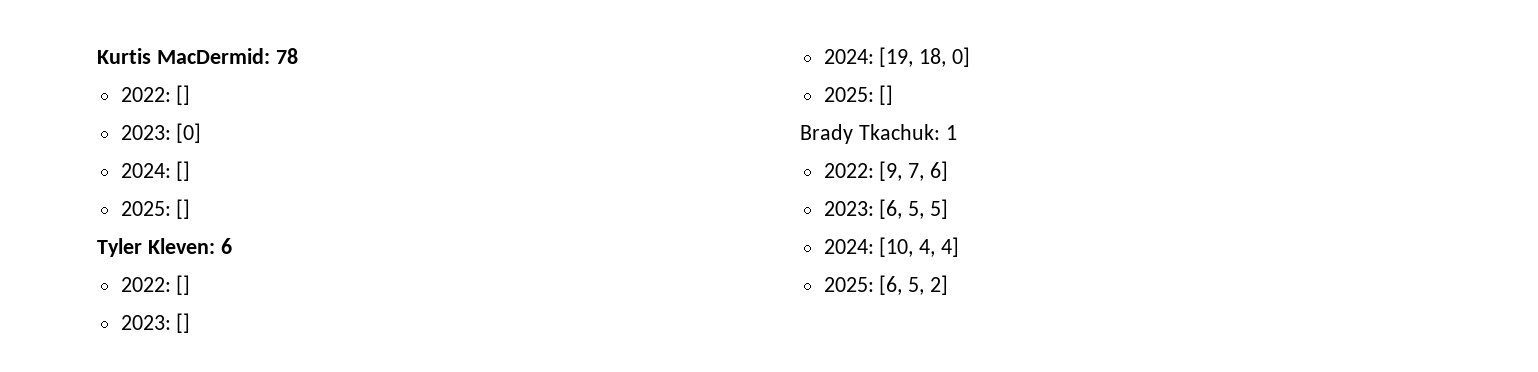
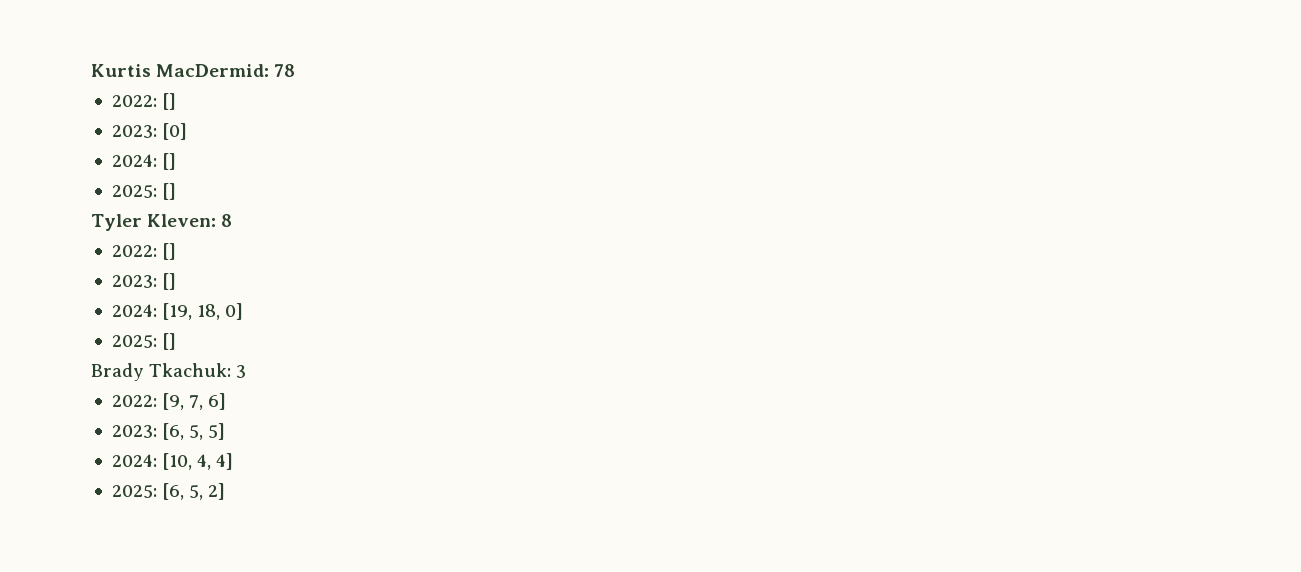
[220,238,232,254] 6 -> [221,214,233,227] 8
[945,125,957,140] 1 -> [236,365,247,378] 3

